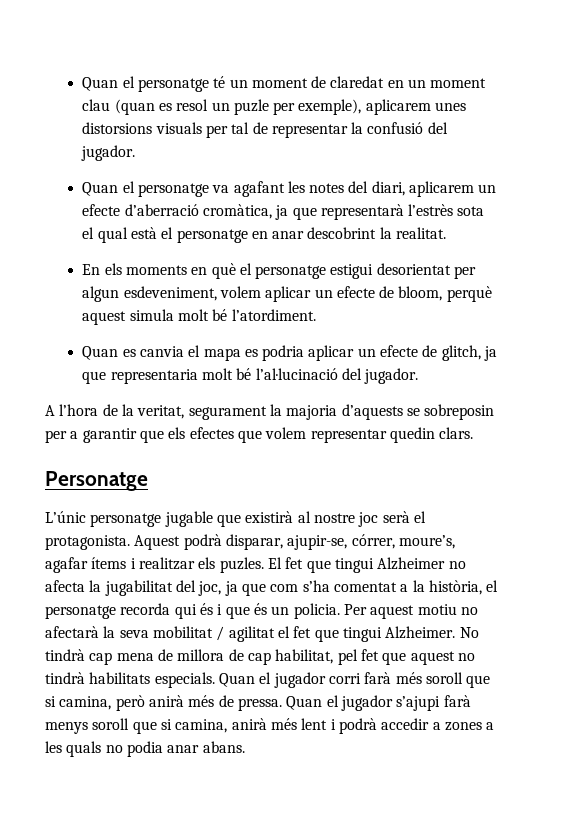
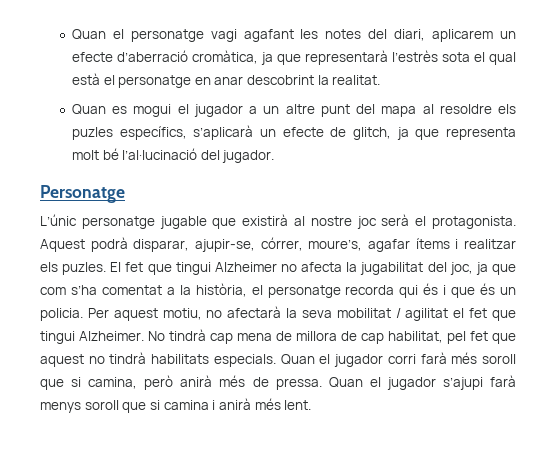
[82,76,487,92] [82,99,467,115] [82,122,448,138] [81,145,136,161] [82,181,230,197] Quan el personatge té un moment de claredat en un moment clau (quan es resol un puzle per exemple), aplicarem unes distorsions visuals per tal de representar la confusió del jugador. // Quan el personatge va -> [71,29,237,42] Quan el personatge vagi
[82,263,477,279] [82,286,492,302] [82,309,316,325] [82,345,355,361] En els moments en què el personatge estigui desorientat per algun esdeveniment, volem aplicar un efecte de bloom, perquè aquest simula molt bé l’atordiment. // Quan es canvia el mapa es podria aplicar -> [71,104,517,117] [71,125,254,140] Quan es mogui el jugador a un altre punt del mapa al resoldre els puzles específics, s’aplicarà
[110,369,198,384] representaria -> [446,127,517,140] representa
[45,404,495,420] [45,427,474,443] // A l’hora de la veritat, segurament la majoria d’aquests se sobreposin per a garantir que els efectes que volem representar quedin clars. -> (275, 156) none
[417,604,457,615] motiu -> [162,308,202,320] motiu,
[175,718,495,734] [45,741,245,757] camina, anirà més lent i podrà accedir a zones a les quals no podia anar abans. -> [163,398,312,410] camina i anirà més lent.

